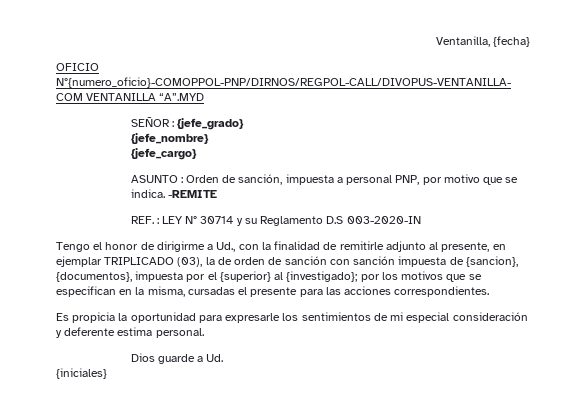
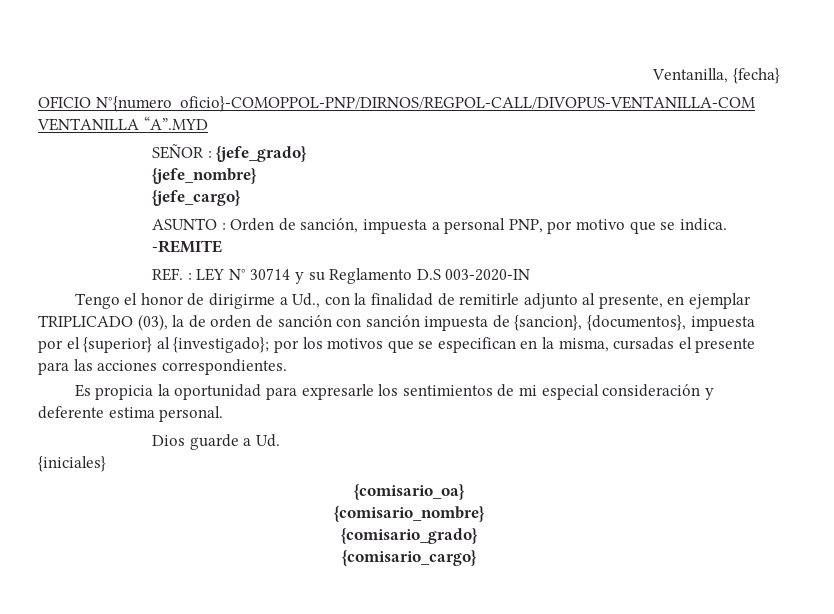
(107, 373) none -> [354,484,465,500] [334,506,485,522] [341,528,478,544] [342,550,477,566] // {comisario_oa} // {comisario_nombre} // {comisario_grado} // {comisario_cargo}

